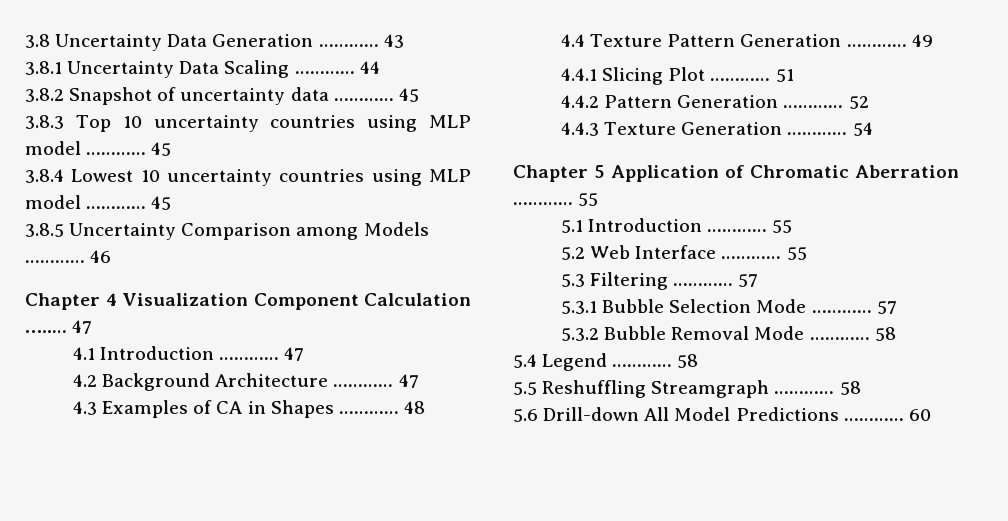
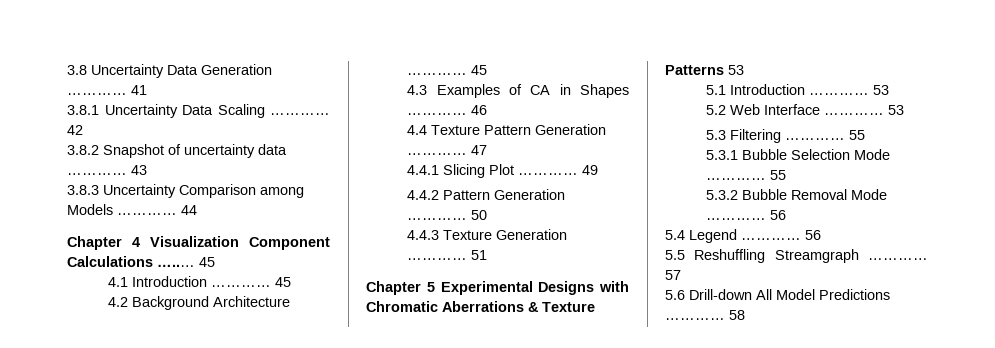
[383,34,404,48] 43 -> [131,85,147,95] 41
[359,61,380,74] 44 -> [67,125,83,135] 42
[398,88,419,102] 45 -> [131,165,147,175] 43
[75,115,471,132] [25,141,172,156] [25,169,471,186] [25,195,172,210] [25,223,64,237] Top 10 uncertainty countries using MLP model ………… 45 // 3.8.4 Lowest 10 uncertainty countries using MLP model ………… 45 // 3.8.5 -> (99, 190) none
[90,250,112,263] 46 -> [181,205,197,215] 44
[364,293,471,306] [25,320,93,334] Calculation …..… 47 -> [67,256,215,267] Calculations …..… 45
[284,347,305,361] 47 -> [275,277,292,287] 45
[398,374,419,388] 47 -> [471,65,488,75] 45
[403,401,425,414] 48 -> [471,105,488,115] 46
[911,34,933,47] 49 -> [471,145,488,155] 47
[775,69,794,82] 51 -> [582,165,599,175] 49
[848,96,869,109] 52 -> [471,210,488,220] 50
[852,122,873,136] 54 -> [471,250,488,260] 51
[610,165,959,182] [513,193,599,206] Application of Chromatic Aberration ………… 55 -> [440,281,629,295] [366,301,595,312] [665,65,744,75] Experimental Designs with Chromatic Aberrations & Texture Patterns 53
[772,220,793,233] 55 -> [873,85,890,95] 53
[786,247,807,260] 55 -> [888,105,905,115] 53
[738,274,759,287] 57 -> [849,130,866,140] 55
[876,301,897,314] 57 -> [770,170,787,180] 55
[874,327,896,341] 58 -> [770,210,787,220] 56
[677,354,699,368] 58 -> [805,230,821,240] 56
[839,381,861,395] 58 -> [665,270,681,280] 57
[908,409,931,421] 60 -> [729,310,745,320] 58

